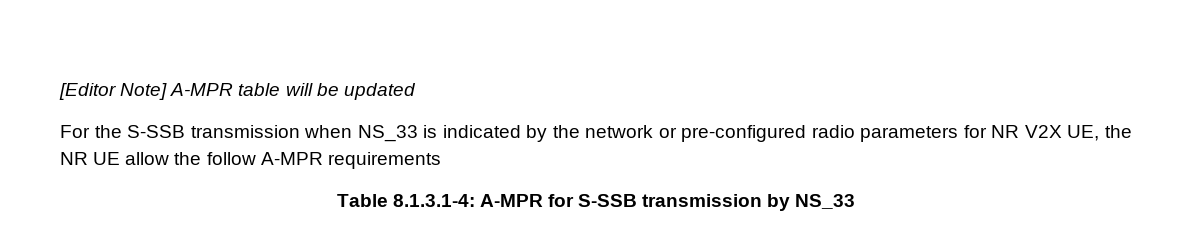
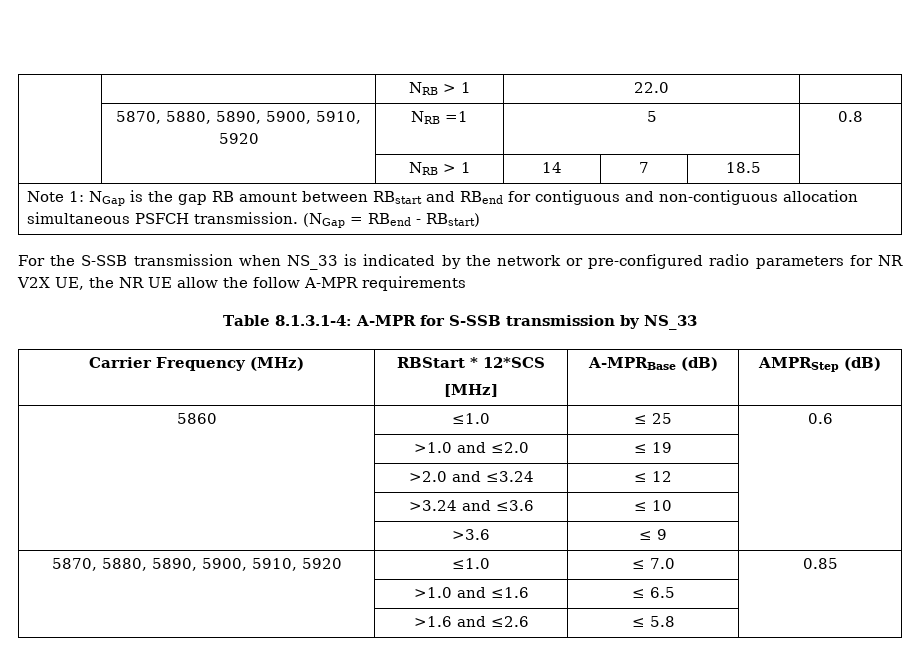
[59,83,416,100] [Editor Note] A-MPR table will be updated -> [408,82,471,95] [634,82,669,93] [116,111,361,124] [218,133,259,144] [411,111,468,124] [646,111,657,122] [838,111,863,122] [408,162,471,175] [542,162,562,173] [639,162,649,173] [726,162,761,173] [27,190,859,206] [27,212,481,228] | | NRB > 1 | 22.0 | // | 5870, 5880, 5890, 5900, 5910, 5920 | NRB =1 | 5 | 0.8 // | | NRB > 1 | 14 | 7 | 18.5 | // Note 1: NGap is the gap RB amount between RBstart and RBend for contiguous and non-contiguous allocation simultaneous PSFCH transmission. (NGap = RBend - RBstart)
(856, 201) none -> [88,357,304,371] [397,357,545,368] [444,384,498,397] [587,357,718,371] [758,357,881,372] [176,413,217,424] [452,413,490,424] [634,413,672,424] [807,413,833,424] [413,442,529,453] [634,442,672,453] [408,471,534,482] [634,471,672,482] [408,500,534,511] [634,500,672,511] [452,529,490,540] [639,529,667,540] [51,558,342,571] [452,558,490,569] [631,558,675,569] [802,558,838,569] [413,587,529,598] [631,587,675,598] [413,616,529,627] [631,616,675,627] // Carrier Frequency (MHz) | RBStart * 12*SCS // [MHz] | A-MPRBase (dB) | AMPRStep (dB) // 5860 | ≤1.0 | ≤ 25 | 0.6 // | >1.0 and ≤2.0 | ≤ 19 | // | >2.0 and ≤3.24 | ≤ 12 | // | >3.24 and ≤3.6 | ≤ 10 | // | >3.6 | ≤ 9 | // 5870, 5880, 5890, 5900, 5910, 5920 | ≤1.0 | ≤ 7.0 | 0.85 // | >1.0 and ≤1.6 | ≤ 6.5 | // | >1.6 and ≤2.6 | ≤ 5.8 |

